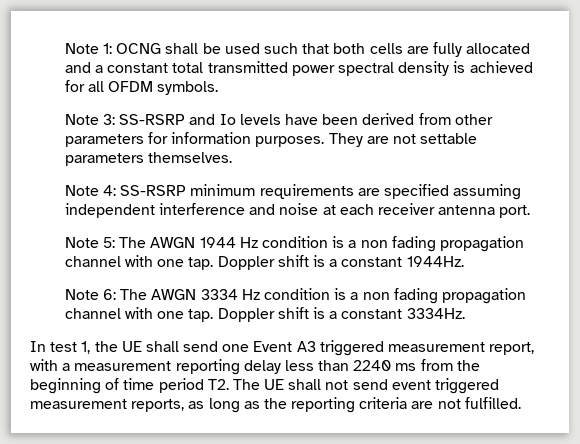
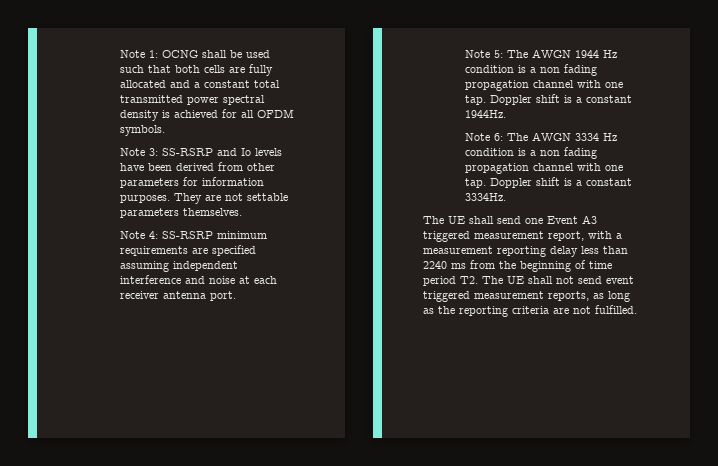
[30,341,118,354] In test 1, the -> [423,216,444,224] The

